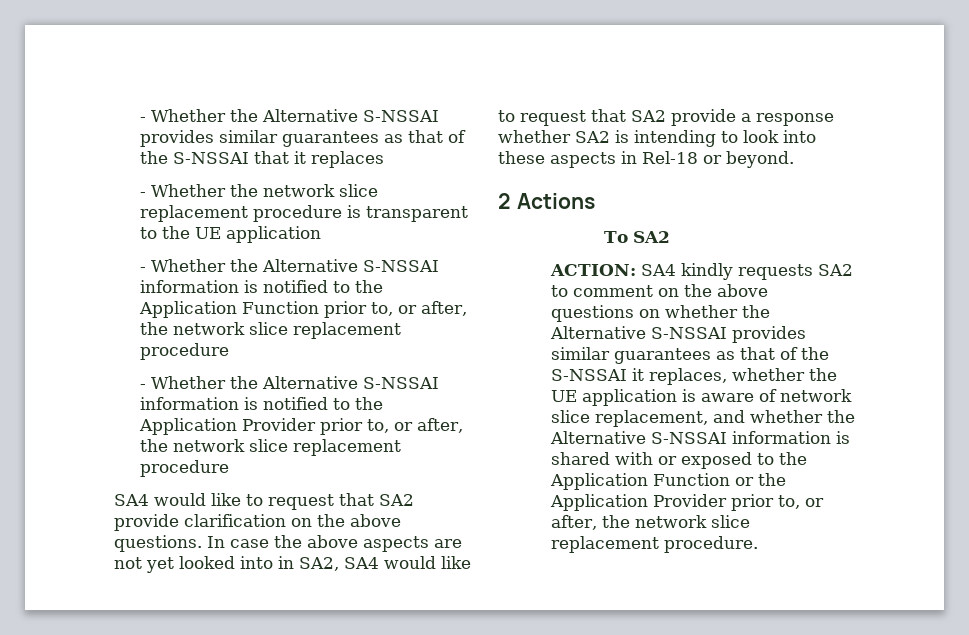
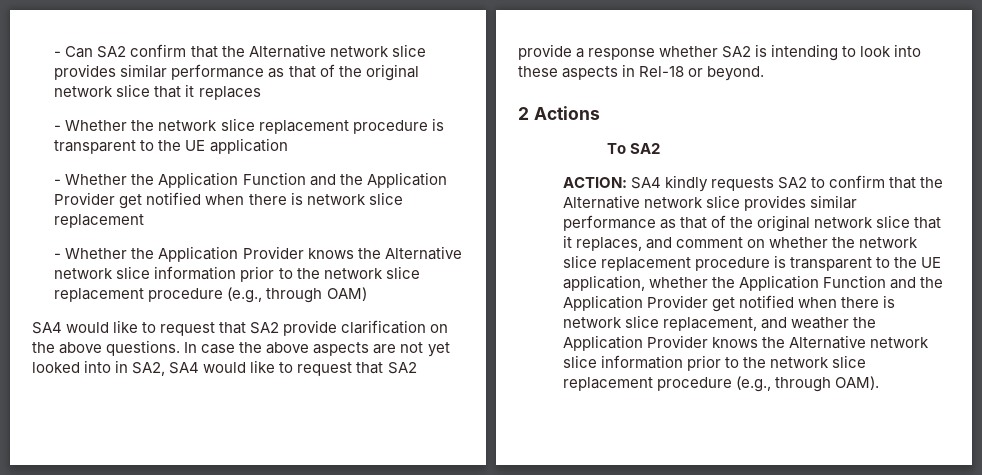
[140,109,440,122] [140,130,467,147] [140,151,250,164] - Whether the Alternative S-NSSAI provides similar guarantees as that of the S-NSSAI -> [54,44,426,58] [54,64,419,81] [54,84,151,97] - Can SA2 confirm that the Alternative network slice provides similar performance as that of the original network slice
[262,259,440,272] [140,280,384,293] [139,301,468,318] [140,322,402,339] [140,343,230,360] [140,376,440,389] [140,397,384,410] [139,418,464,435] [140,439,402,456] [140,460,230,477] Alternative S-NSSAI information is notified to the Application Function prior to, or after, the network slice replacement procedure // - Whether the Alternative S-NSSAI information is notified to the Application Provider prior to, or after, the network slice replacement procedure -> [158,172,447,188] [54,192,403,209] [54,214,145,228] [54,246,462,262] [54,266,420,282] [54,287,367,303] Application Function and the Application Provider get notified when there is network slice replacement // - Whether the Application Provider knows the Alternative network slice information prior to the network slice replacement procedure (e.g., through OAM)
[572,284,768,297] [550,305,770,322] [549,326,806,343] [550,347,829,364] [550,368,837,385] [550,389,852,406] [550,410,855,427] [549,431,850,444] [550,452,807,469] [549,473,786,490] [549,494,824,511] [550,515,750,530] [550,536,758,553] comment on the above questions on whether the Alternative S-NSSAI provides similar guarantees as that of the S-NSSAI it replaces, whether the UE application is aware of network slice replacement, and whether the Alternative S-NSSAI information is shared with or exposed to the Application Function or the Application Provider prior to, or after, the network slice replacement procedure. -> [828,175,944,189] [562,195,857,211] [562,215,942,232] [562,235,919,251] [562,255,942,271] [562,275,943,291] [562,295,895,312] [562,315,876,331] [562,335,929,351] [562,355,866,371] [562,376,879,392] confirm that the Alternative network slice provides similar performance as that of the original network slice that it replaces, and comment on whether the network slice replacement procedure is transparent to the UE application, whether the Application Function and the Application Provider get notified when there is network slice replacement, and weather the Application Provider knows the Alternative network slice information prior to the network slice replacement procedure (e.g., through OAM).

